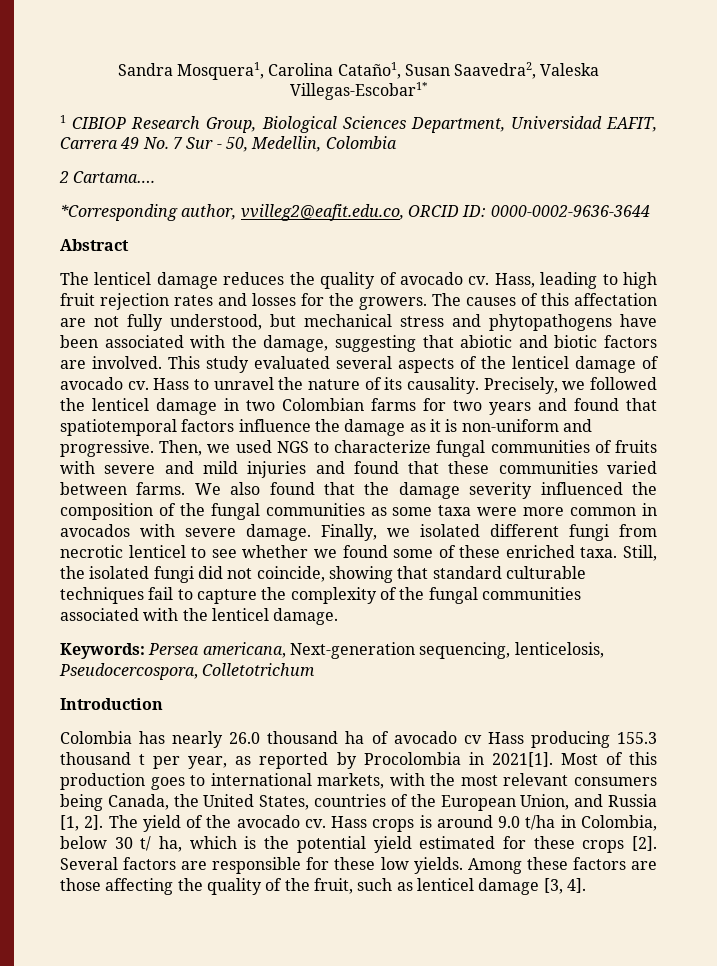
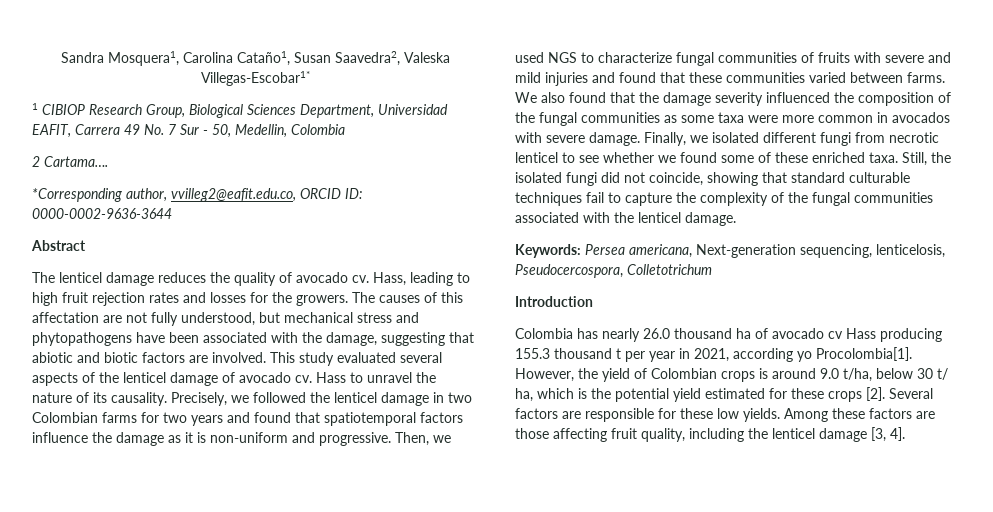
[188,752,657,769] [60,773,657,790] [60,794,657,811] [60,815,368,832] year, as reported by Procolombia in 2021[1]. Most of this production goes to international markets, with the most relevant consumers being Canada, the United States, countries of the European Union, and Russia [1, 2]. The yield of the avocado cv. Hass -> [649,347,912,362] [515,368,717,382] year in 2021, according yo Procolombia[1]. However, the yield of Colombian
[525,815,657,831] t/ha in Colombia, -> [843,368,872,382] t/ha,
[177,878,413,895] the quality of the fruit, such as -> [611,428,768,442] fruit quality, including the

